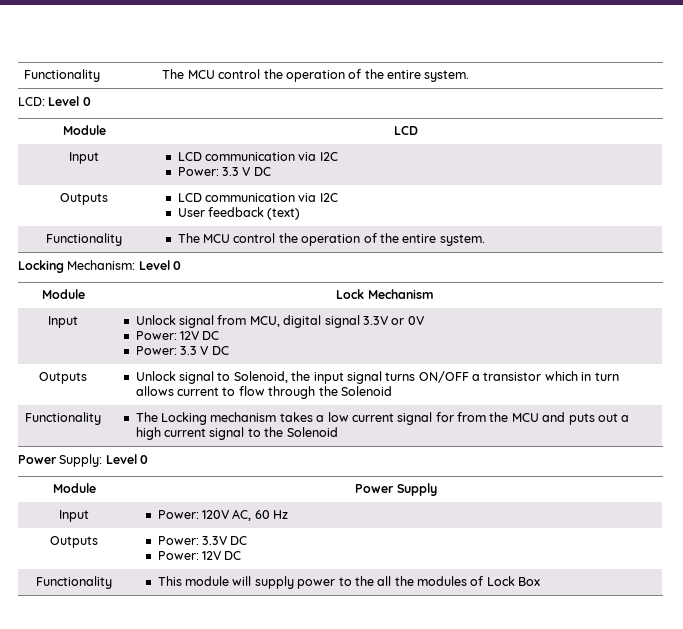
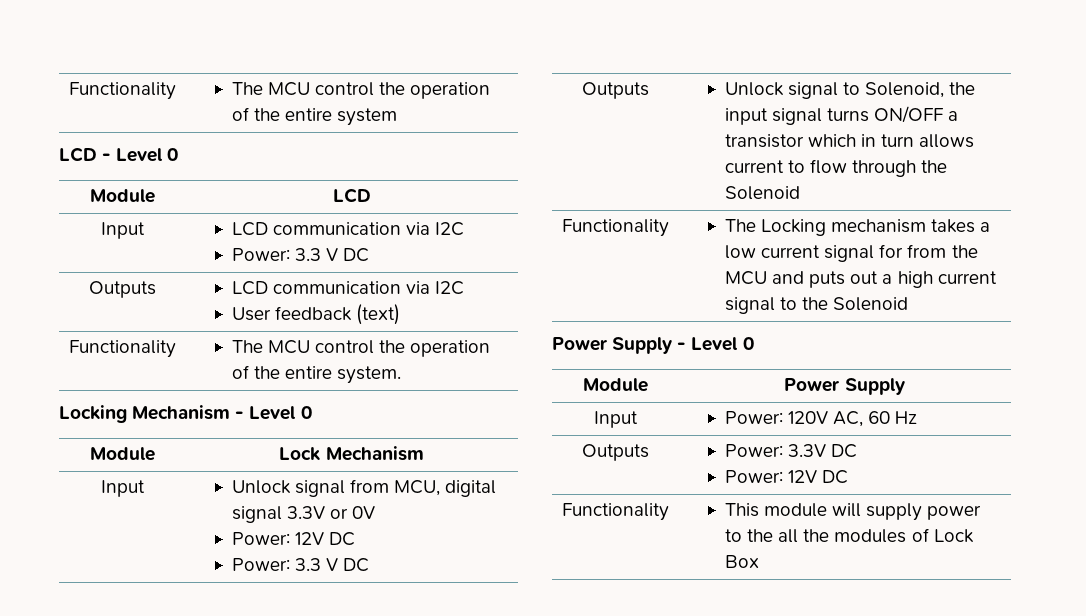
[24,69,101,82] [162,69,470,82] [18,97,45,106] Functionality | The MCU control the operation of the entire system. // LCD: -> [69,82,176,100] [231,82,491,99] [231,107,398,126] [59,147,112,162] Functionality | The MCU control the operation of the entire system // LCD -
[67,260,136,270] Mechanism: -> [132,405,245,420] Mechanism -
[59,454,103,467] Supply: -> [612,337,687,354] Supply -

